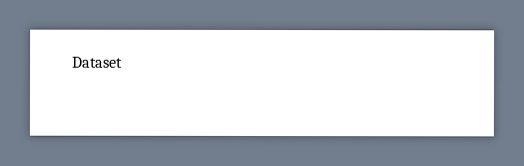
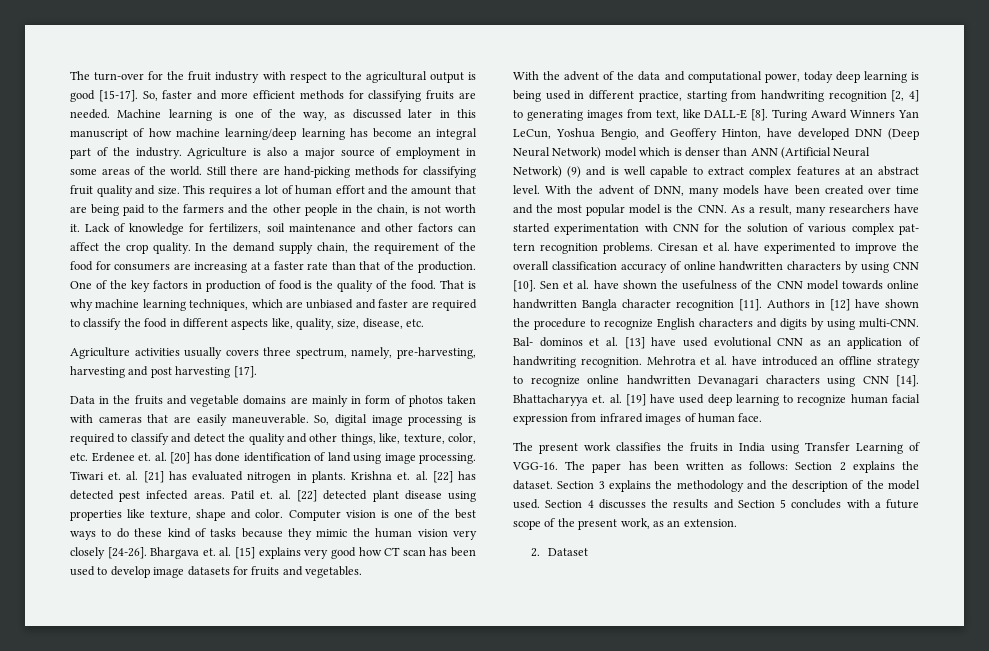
(72, 62) none -> [70,71,476,83] [70,90,476,102] [70,109,477,121] [70,128,477,140] [70,147,476,159] [70,166,476,178] [70,185,476,197] [70,204,476,216] [70,223,476,235] [70,242,476,254] [70,261,477,273] [70,280,476,292] [70,299,477,311] [70,318,425,330] [70,347,476,359] [70,366,257,378] [70,395,476,407] [70,414,476,426] [70,433,477,445] [70,452,476,464] [70,471,476,483] [70,490,477,502] [70,509,476,521] [70,528,477,540] [70,547,477,559] [70,566,362,578] [513,71,919,83] [513,90,919,102] [513,109,919,121] [513,128,919,140] [513,147,871,159] [513,166,919,178] [513,185,919,197] [513,204,919,216] [513,223,920,235] [513,242,919,254] [513,261,920,273] [513,280,919,292] [513,299,919,311] [513,318,919,330] [513,337,920,349] [513,356,920,368] [513,375,919,387] [513,394,920,406] [513,413,763,425] [513,442,920,454] [512,461,919,473] [513,480,920,492] [513,499,919,509] [513,518,737,530] [530,548,540,557] The turn-over for the fruit industry with respect to the agricultural output is good [15-17]. So, faster and more efficient methods for classifying fruits are needed. Machine learning is one of the way, as discussed later in this manuscript of how machine learning/deep learning has become an integral part of the industry. Agriculture is also a major source of employment in some areas of the world. Still there are hand-picking methods for classifying fruit quality and size. This requires a lot of human effort and the amount that are being paid to the farmers and the other people in the chain, is not worth it. Lack of knowledge for fertilizers, soil maintenance and other factors can affect the crop quality. In the demand supply chain, the requirement of the food for consumers are increasing at a faster rate than that of the production. One of the key factors in production of food is the quality of the food. That is why machine learning techniques, which are unbiased and faster are required to classify the food in different aspects like, quality, size, disease, etc. // Agriculture activities usually covers three spectrum, namely, pre-harvesting, harvesting and post harvesting [17]. // Data in the fruits and vegetable domains are mainly in form of photos taken with cameras that are easily maneuverable. So, digital image processing is required to classify and detect the quality and other things, like, texture, color, etc. Erdenee et. al. [20] has done identification of land using image processing. Tiwari et. al. [21] has evaluated nitrogen in plants. Krishna et. al. [22] has detected pest infected areas. Patil et. al. [22] detected plant disease using properties like texture, shape and color. Computer vision is one of the best ways to do these kind of tasks because they mimic the human vision very closely [24-26]. Bhargava et. al. [15] explains very good how CT scan has been used to develop image datasets for fruits and vegetables. // With the advent of the data and computational power, today deep learning is being used in different practice, starting from handwriting recognition [2, 4] to generating images from text, like DALL-E [8]. Turing Award Winners Yan LeCun, Yoshua Bengio, and Geoffery Hinton, have developed DNN (Deep Neural Network) model which is denser than ANN (Artificial Neural Network) (9) and is well capable to extract complex features at an abstract level. With the advent of DNN, many models have been created over time and the most popular model is the CNN. As a result, many researchers have started experimentation with CNN for the solution of various complex pat- tern recognition problems. Ciresan et al. have experimented to improve the overall classification accuracy of online handwritten characters by using CNN [10]. Sen et al. have shown the usefulness of the CNN model towards online handwritten Bangla character recognition [11]. Authors in [12] have shown the procedure to recognize English characters and digits by using multi-CNN. Bal- dominos et al. [13] have used evolutional CNN as an application of handwriting recognition. Mehrotra et al. have introduced an offline strategy to recognize online handwritten Devanagari characters using CNN [14]. Bhattacharyya et. al. [19] have used deep learning to recognize human facial expression from infrared images of human face. // The present work classifies the fruits in India using Transfer Learning of VGG-16. The paper has been written as follows: Section 2 explains the dataset. Section 3 explains the methodology and the description of the model used. Section 4 discusses the results and Section 5 concludes with a future scope of the present work, as an extension. // 2.

